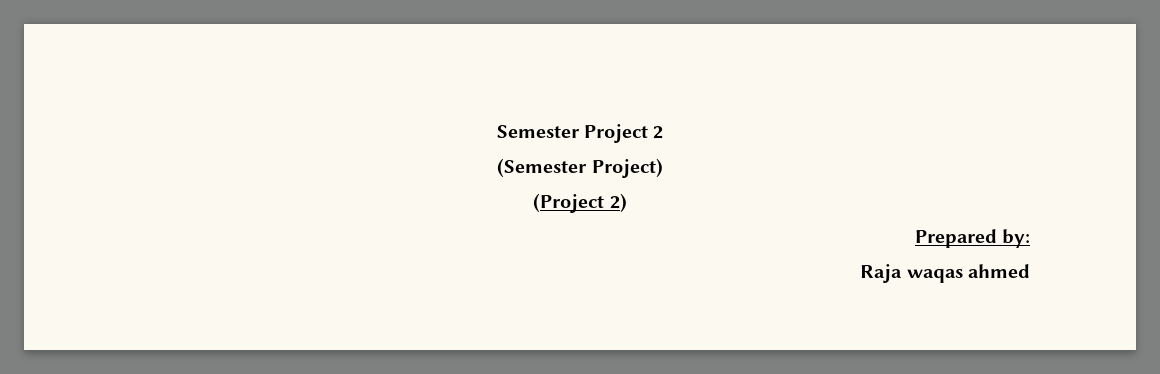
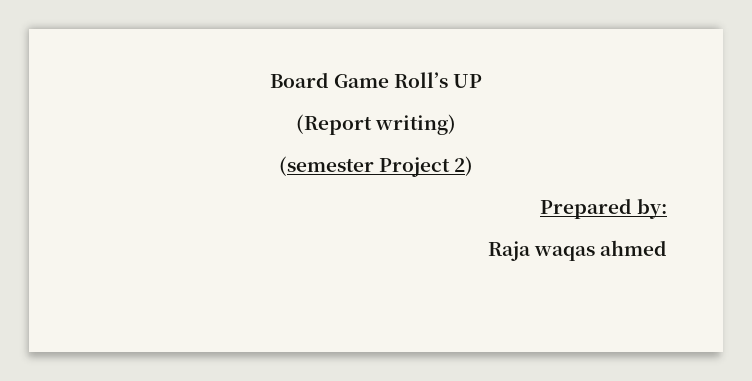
[496,124,664,143] [497,158,663,178] [533,193,605,213] Semester Project 2 // (Semester Project) // (Project -> [269,72,483,88] [295,114,457,135] [278,156,450,177] Board Game Roll’s UP // (Report writing) // (semester Project

